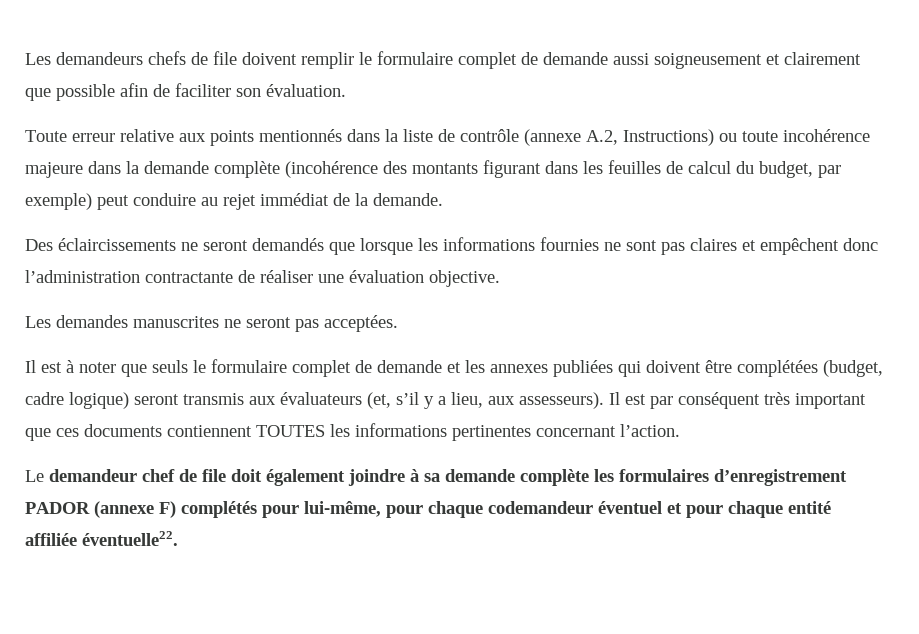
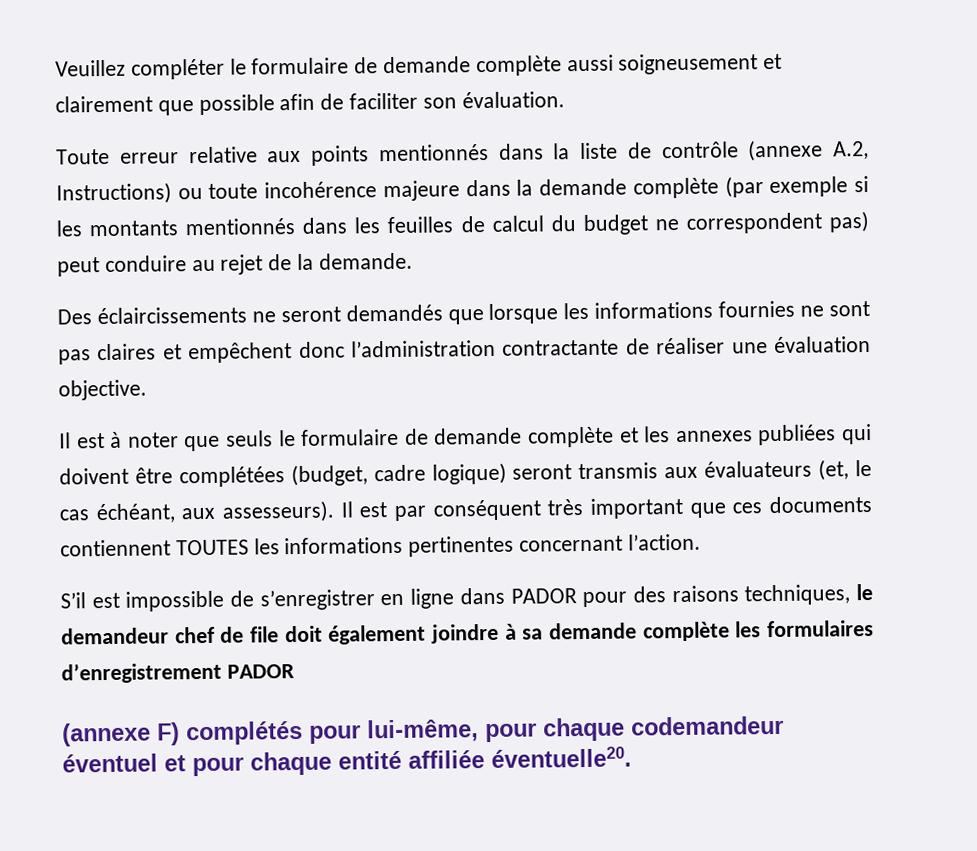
[25,51,608,69] Les demandeurs chefs de file doivent remplir le formulaire complet de demande -> [55,55,562,80] Veuillez compléter le formulaire de demande complète
[285,160,541,178] (incohérence des montants figurant -> [724,175,870,198] [56,218,296,237] (par exemple si les montants mentionnés
[759,161,841,178] [25,193,92,210] budget, par exemple) -> [582,211,869,235] budget ne correspondent pas)
[260,193,329,206] immédiat -> (264, 264) none
[25,315,398,332] // Les demandes manuscrites ne seront pas acceptées. -> (147, 390) none
[292,360,442,377] complet de demande -> [404,426,614,448] de demande complète
[396,392,483,409] s’il y a lieu, -> [854,459,872,477] [59,503,175,524] le cas échéant,
[25,470,44,482] Le -> [60,583,874,612] S’il est impossible de s’enregistrer en ligne dans PADOR pour des raisons techniques, le
(90, 508) none -> (295, 671) //
[82,531,178,546] éventuelle22. -> [491,746,632,768] éventuelle20.

